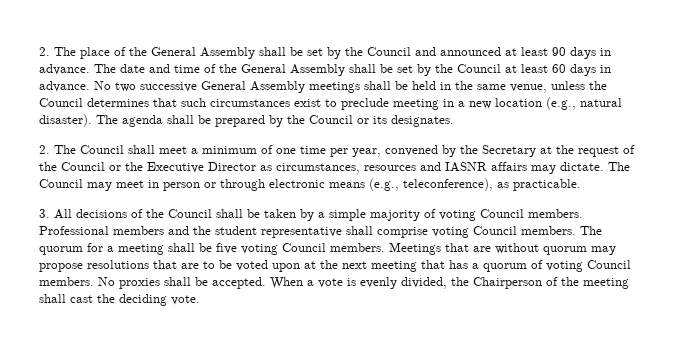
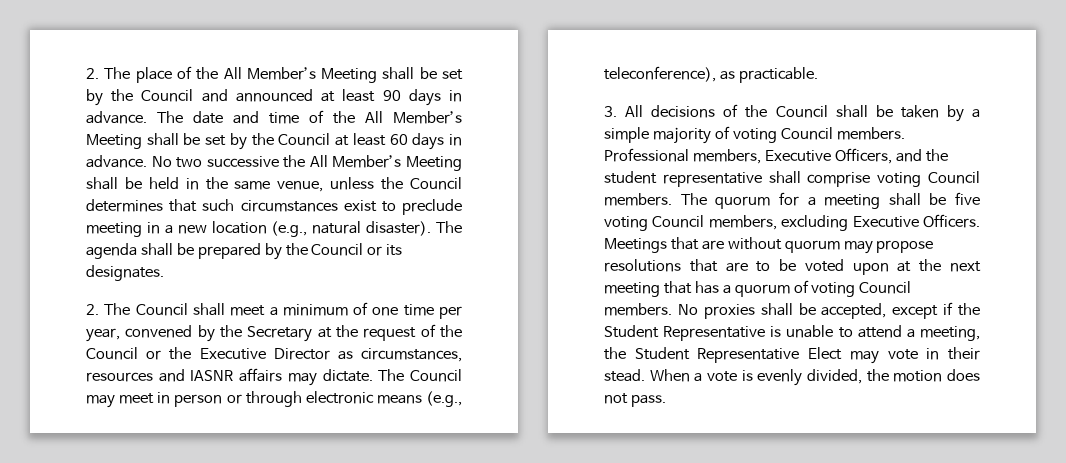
[151,47,255,59] General Assembly -> [223,67,378,83] All Member’s Meeting
[241,64,345,76] General Assembly -> [365,111,462,124] [86,134,142,149] All Member’s Meeting
[201,81,360,93] General Assembly meetings -> [283,155,462,171] the All Member’s Meeting
[113,226,164,235] members -> [692,148,892,164] members, Executive Officers,
[330,243,385,252] members. -> [708,214,980,231] members, excluding Executive Officers.
[212,277,266,289] accepted. -> [821,302,980,319] [604,325,980,341] [604,347,980,364] [604,369,645,382] accepted, except if the Student Representative is unable to attend a meeting, the Student Representative Elect may vote in their stead.
[473,277,629,289] [39,294,200,306] Chairperson of the meeting shall cast the deciding vote. -> [893,369,980,382] [604,393,666,407] motion does not pass.

